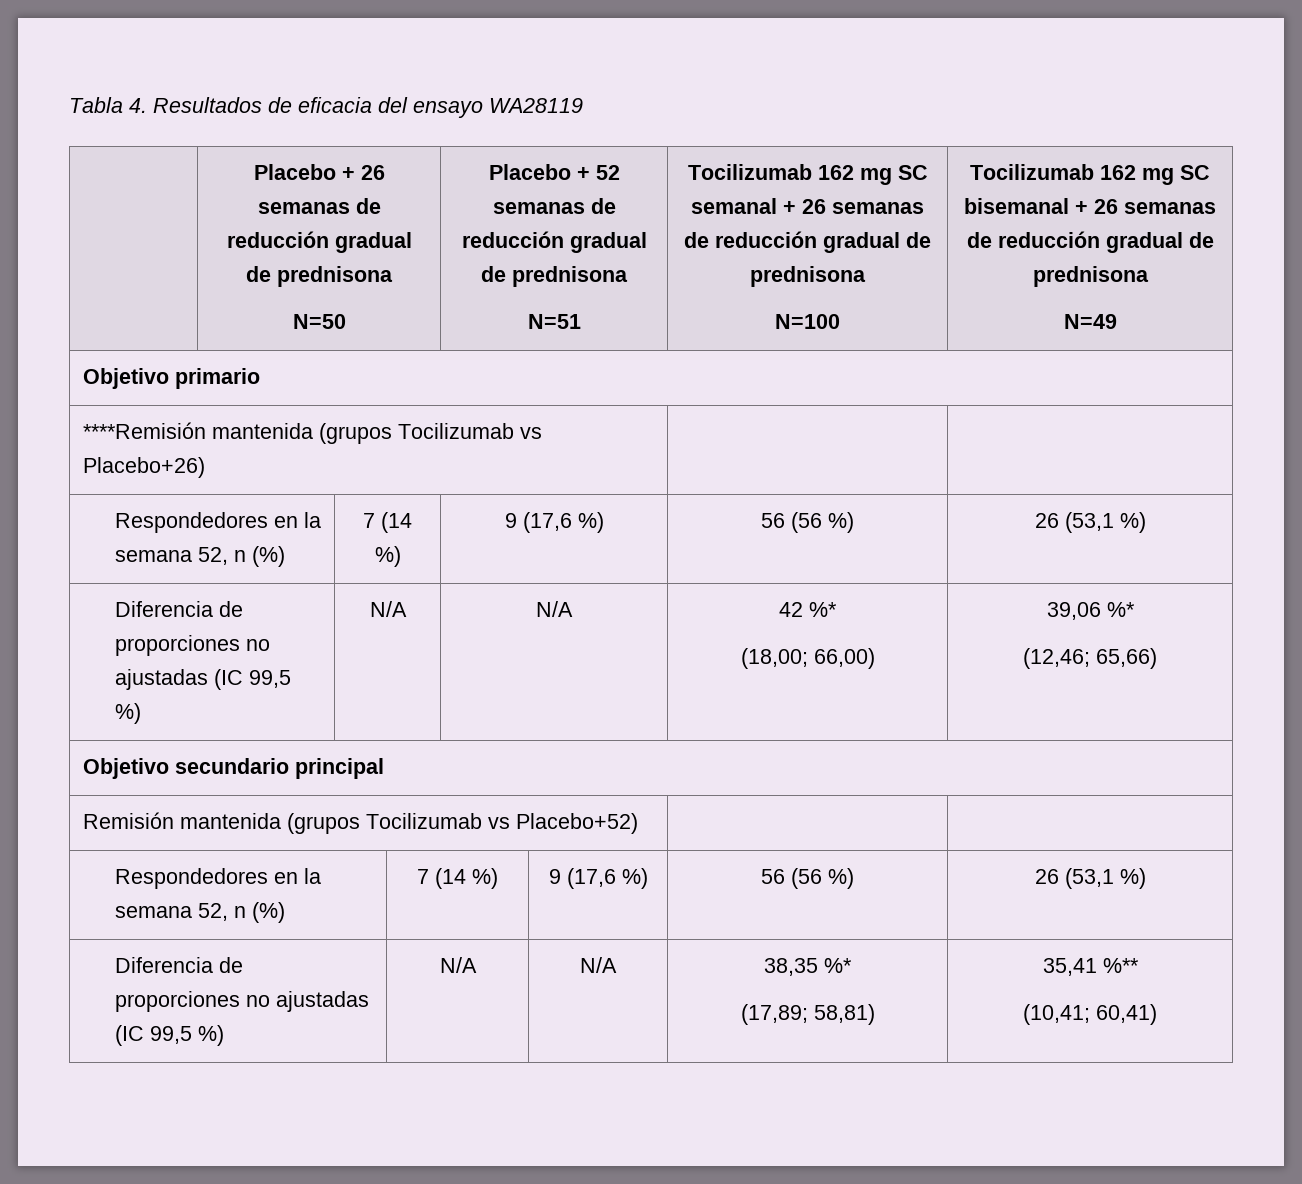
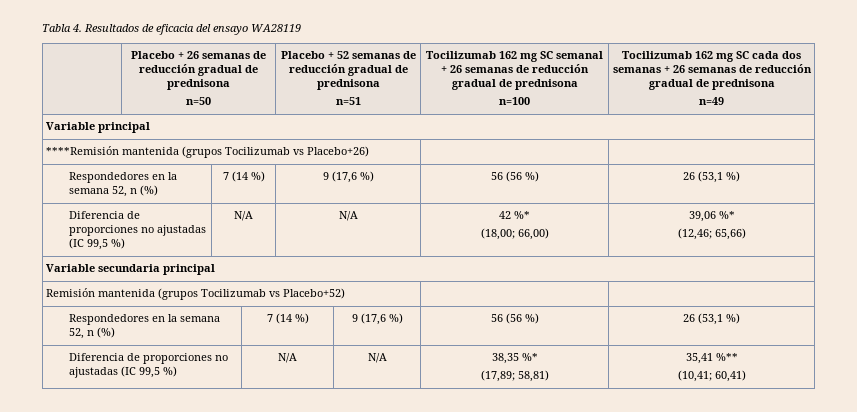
[292,314,346,329] N=50 -> [185,97,211,105] n=50
[527,314,581,329] N=51 -> [335,97,361,105] n=51
[775,314,840,329] [970,164,1210,185] [964,198,1216,214] [966,231,1214,253] [1032,266,1149,287] [1063,314,1117,329] [83,368,261,389] N=100 | Tocilizumab 162 mg SC bisemanal + 26 semanas de reducción gradual de prednisona // N=49 // Objetivo primario -> [499,97,530,105] [622,51,801,62] [612,64,812,73] [648,79,775,90] [699,97,724,105] [46,122,151,133] n=100 | Tocilizumab 162 mg SC cada dos semanas + 26 semanas de reducción gradual de prednisona // n=49 // Variable principal
[83,758,290,779] Objetivo secundario -> [46,264,161,272] Variable secundaria

